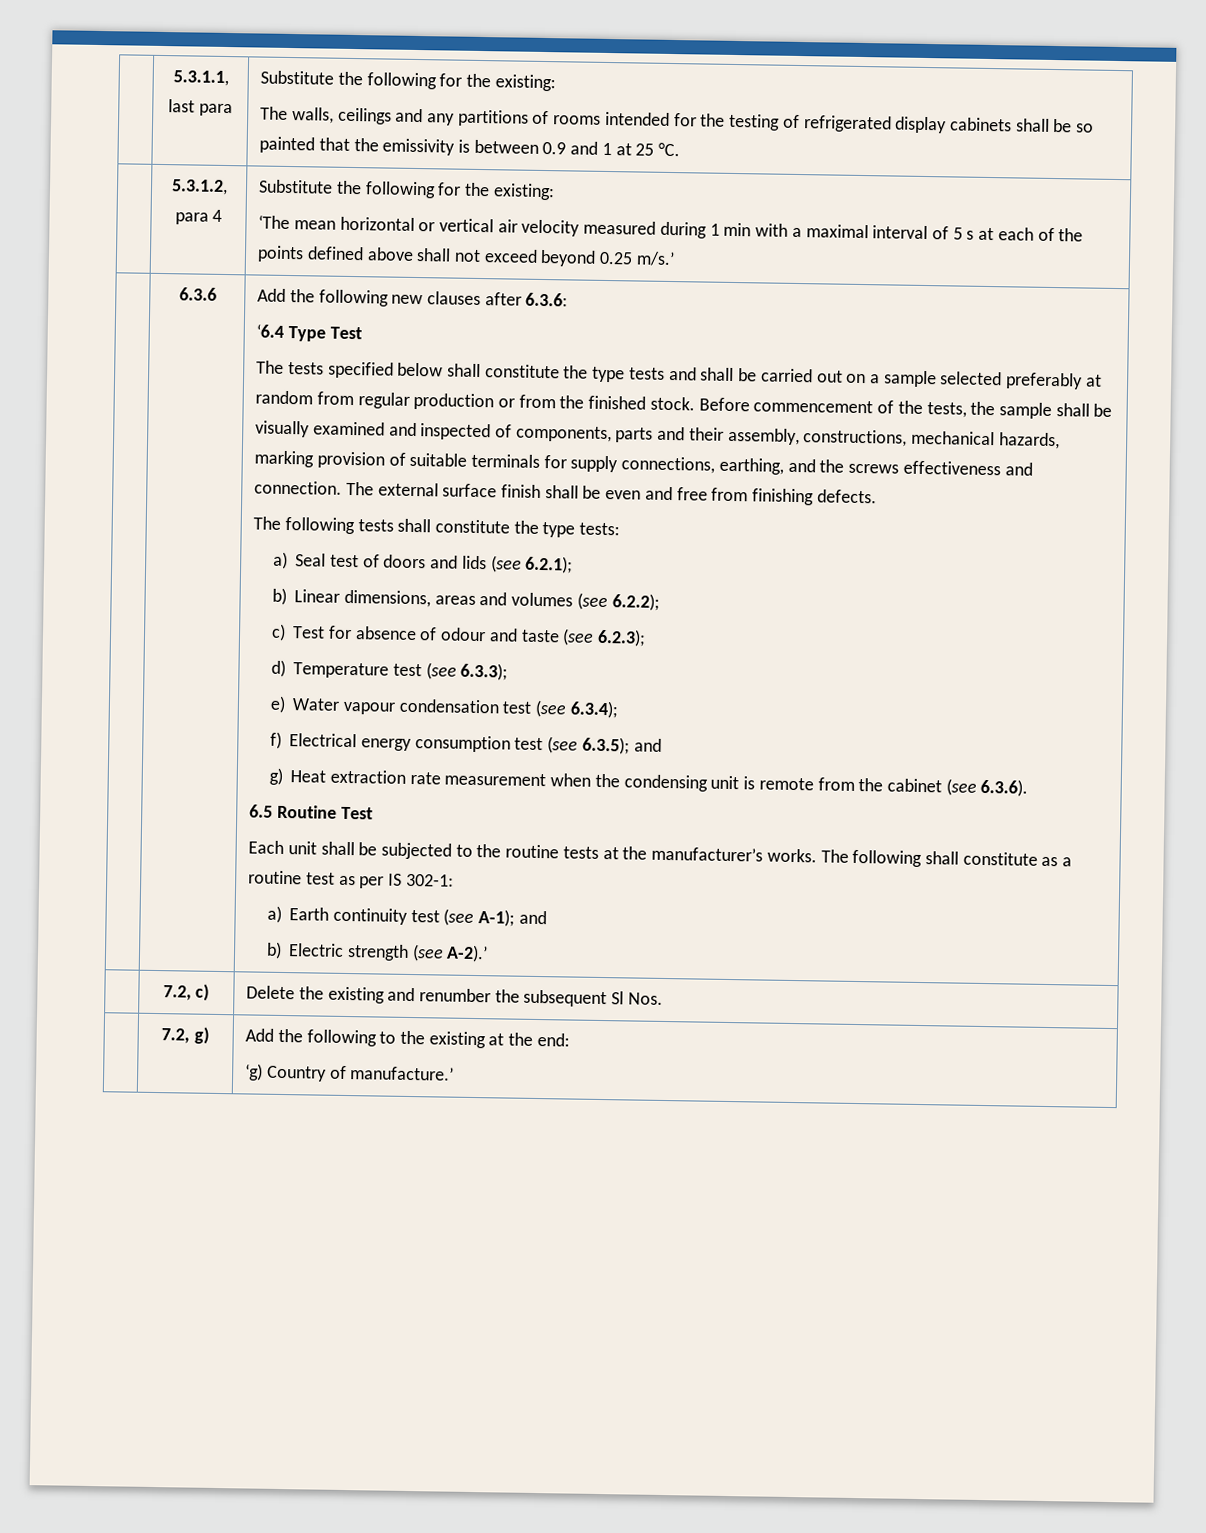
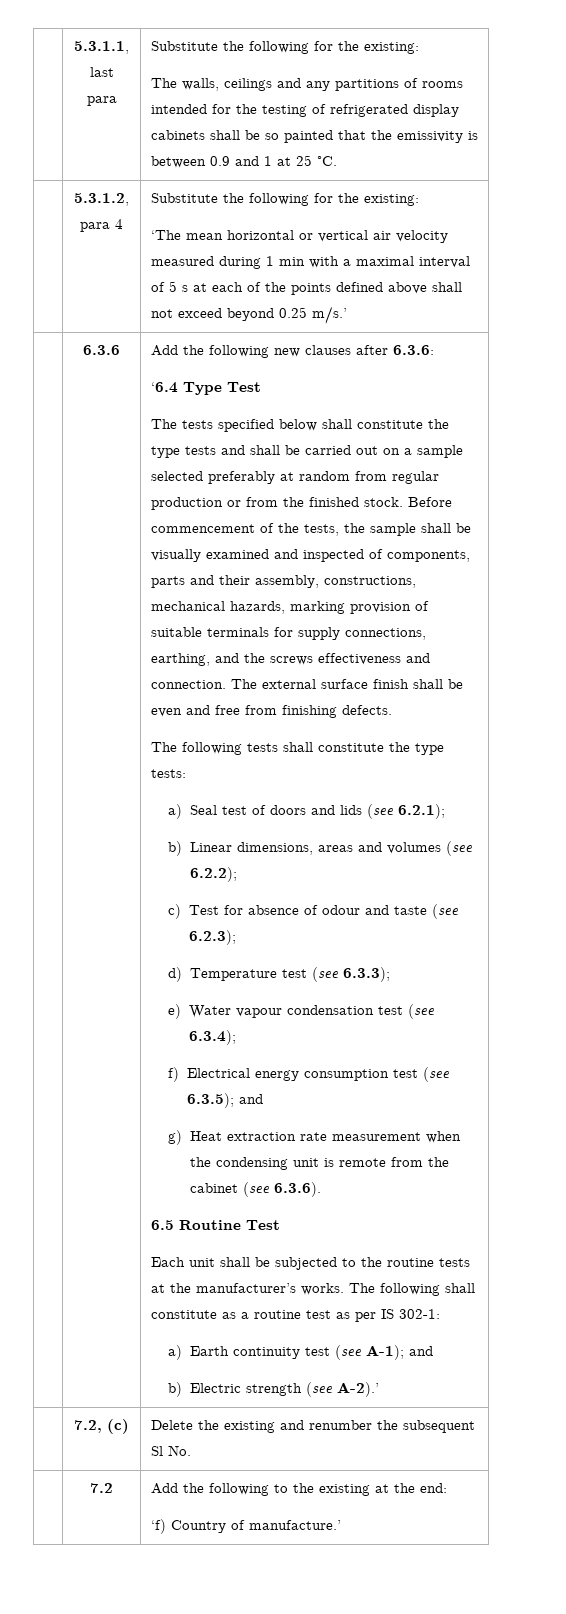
[195,983,211,1001] c) -> [107,1419,129,1434] (c)
[627,992,663,1005] [161,1026,210,1044] Nos. // | 7.2, g) -> [167,1445,191,1456] [90,1483,113,1493] No. // | 7.2
[245,1063,264,1081] ‘g) -> [150,1519,166,1534] ‘f)

